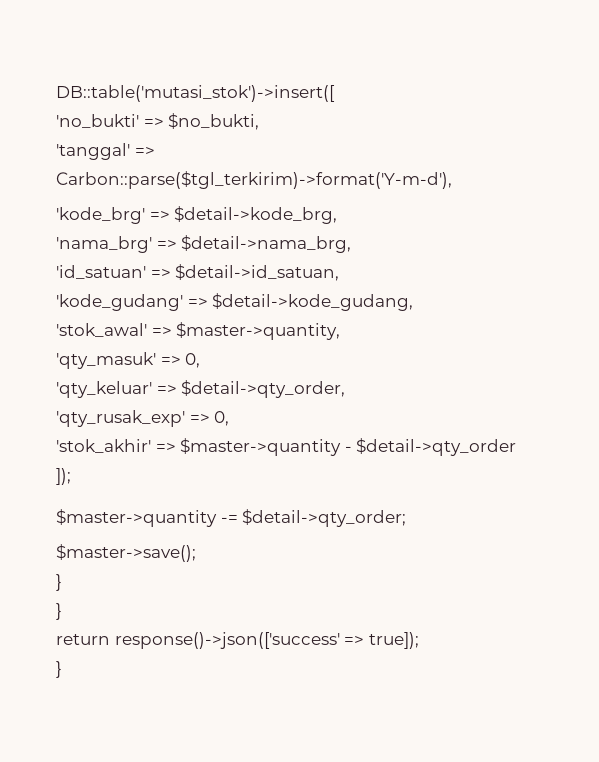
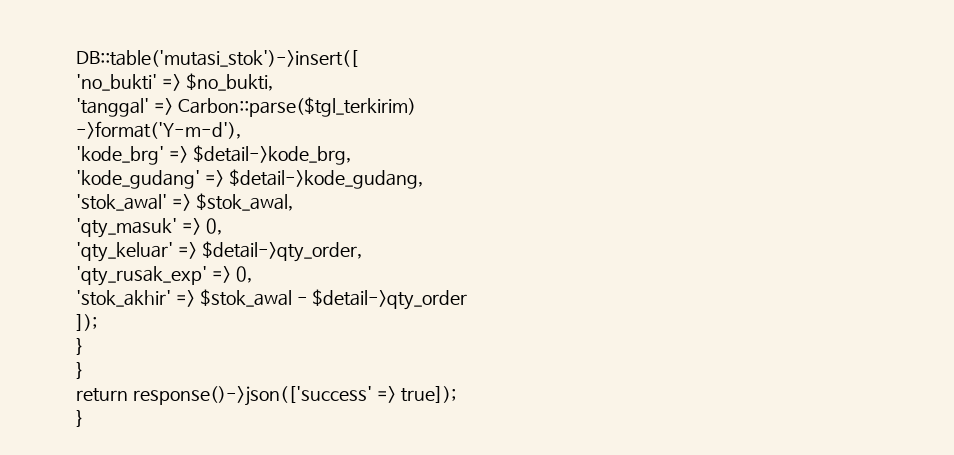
[56,171,452,189] Carbon::parse($tgl_terkirim)->format('Y-m-d'), -> [177,97,416,117] [76,121,241,139] Carbon::parse($tgl_terkirim) // ->format('Y-m-d'),
[56,235,352,253] [56,264,340,281] // 'nama_brg' => $detail->nama_brg, // 'id_satuan' => $detail->id_satuan, -> (351, 155) none
[176,322,341,340] $master->quantity, -> [195,193,293,211] $stok_awal,
[180,438,342,456] $master->quantity -> [199,289,292,307] $stok_awal
[56,509,407,527] [56,544,196,562] // $master->quantity -= $detail->qty_order; // $master->save(); -> (97, 322) none

